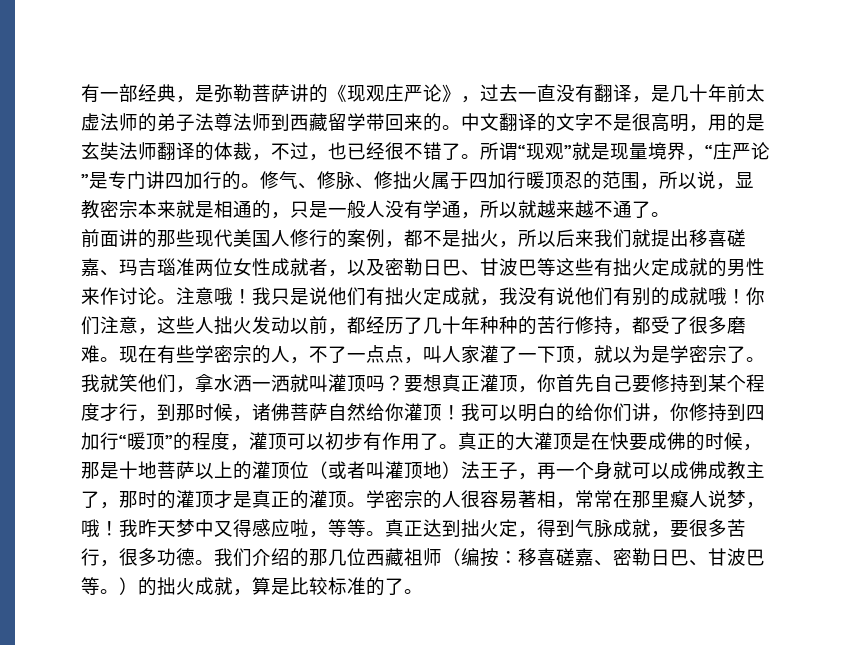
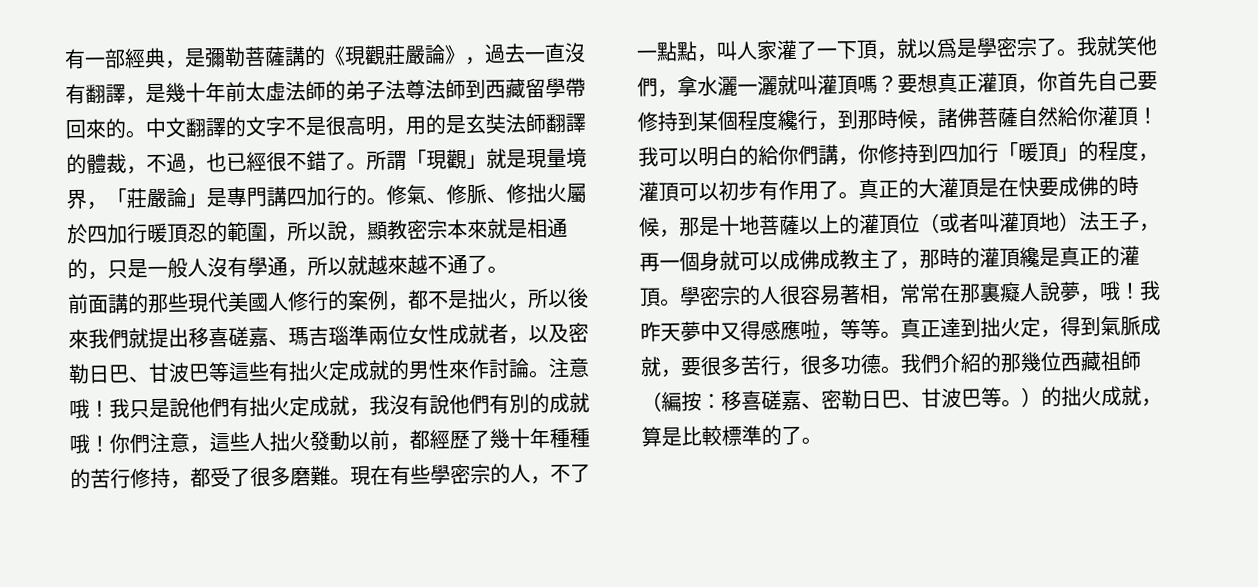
[138,84,689,103] 经典，是弥勒菩萨讲的《现观庄严论》，过去一直没有翻译，是几 -> [124,42,586,69] [65,82,186,105] 經典，是彌勒菩薩講的《現觀莊嚴論》，過去一直沒有翻譯，是幾
[81,113,138,131] 虚法师 -> [265,80,326,102] 虛法師
[252,113,271,131] 师 -> [445,79,466,100] 師
[347,113,423,131] 学带回来 -> [545,77,586,99] [65,118,107,140] 學帶回來
[518,113,537,131] 译 -> [205,118,227,138] 譯
[138,142,770,161] [81,171,165,189] 师翻译的体裁，不过，也已经很不错了。所谓“现观”就是现量境界，“庄严论”是专门讲 -> [525,112,586,134] [66,147,587,175] [66,186,287,210] 師翻譯的體裁，不過，也已經很不錯了。所謂「現觀」就是現量境界，「莊嚴論」是專門講
[279,171,355,189] 气、修脉 -> [406,183,487,205] 氣、修脈
[431,172,469,190] 属于 -> [566,183,587,204] [67,223,88,245] 屬於
[545,171,754,190] 顶忍的范围，所以说，显 -> [167,221,388,243] 頂忍的範圍，所以說，顯
[157,200,176,218] 来 -> [467,218,488,240] 來
[385,200,442,219] 没有学 -> [207,256,268,278] 沒有學
[556,200,575,218] 来 -> [387,254,408,276] 來
[119,229,271,248] 讲的那些现代美国 -> [107,291,269,314] 講的那些現代美國
[556,229,632,248] 后来我们 -> [567,287,589,308] [68,328,129,350] 後來我們
[119,258,214,276] 玛吉瑙准两 -> [288,325,389,347] 瑪吉瑙準兩
[556,258,575,276] 这 -> [228,361,250,383] 這
[81,287,157,305] 来作讨论 -> [448,358,530,380] 來作討論
[309,287,366,306] 说他们 -> [169,397,230,418] 說他們
[518,287,651,306] 没有说他们有别 -> [389,393,530,416] 沒有說他們有別
[81,316,176,335] 们注意，这 -> [129,432,230,454] 們注意，這
[252,316,290,334] 发动 -> [309,430,350,452] 發動
[366,316,518,334] 经历了几十年种种 -> [429,427,590,450] 經歷了幾十年種種
[81,345,214,364] 难。现在有些学 -> [310,464,451,487] 難。現在有些學
[366,345,404,363] 点点 -> [656,41,698,62] 點點
[556,345,689,364] 顶，就以为是学 -> [856,37,998,60] 頂，就以爲是學
[157,374,385,393] 们，拿水洒一洒就叫灌顶吗 -> [637,74,878,98] 們，拿水灑一灑就叫灌頂嗎
[499,375,518,392] 顶 -> [997,73,1018,93] 頂
[727,374,765,392] [81,403,442,422] 个程度才行，到那时候，诸佛菩萨自然给你灌顶 -> [717,105,1138,132] 個程度纔行，到那時候，諸佛菩薩自然給你灌頂
[575,403,651,422] 给你们讲 -> [758,144,839,166] 給你們講
[119,432,173,450] “暖顶” -> [998,141,1079,163] 「暖頂」
[268,433,287,450] 顶 -> [658,182,679,202] 頂
[553,433,572,450] 顶 -> [958,178,979,198] 頂
[705,432,724,450] 时 -> [1118,175,1139,196] 時
[176,461,195,479] 萨 -> [779,214,800,236] 薩
[271,462,290,479] 顶 -> [879,214,900,234] 頂
[404,462,423,479] 顶 -> [1019,212,1040,233] 頂
[575,462,594,479] 个 -> [679,251,700,272] 個
[138,490,233,509] 时的灌顶才 -> [939,246,1040,269] 時的灌頂纔
[328,490,385,508] 顶。学 -> [639,286,701,307] 頂。學
[651,490,746,508] 里癡人说梦 -> [979,281,1081,303] 裏癡人說夢
[176,519,195,537] 梦 -> [680,321,701,342] 夢
[271,519,290,537] 应 -> [780,319,801,341] 應
[423,519,442,537] 达 -> [940,317,961,339] 達
[575,519,613,537] 气脉 -> [1100,315,1141,337] 氣脈
[233,548,347,567] 们介绍的那几 -> [920,351,1042,374] 們介紹的那幾
[423,548,480,566] 师（编 -> [1120,350,1142,371] [641,391,682,412] 師（編
[309,577,366,595] 较标准 -> [701,425,762,447] 較標準

